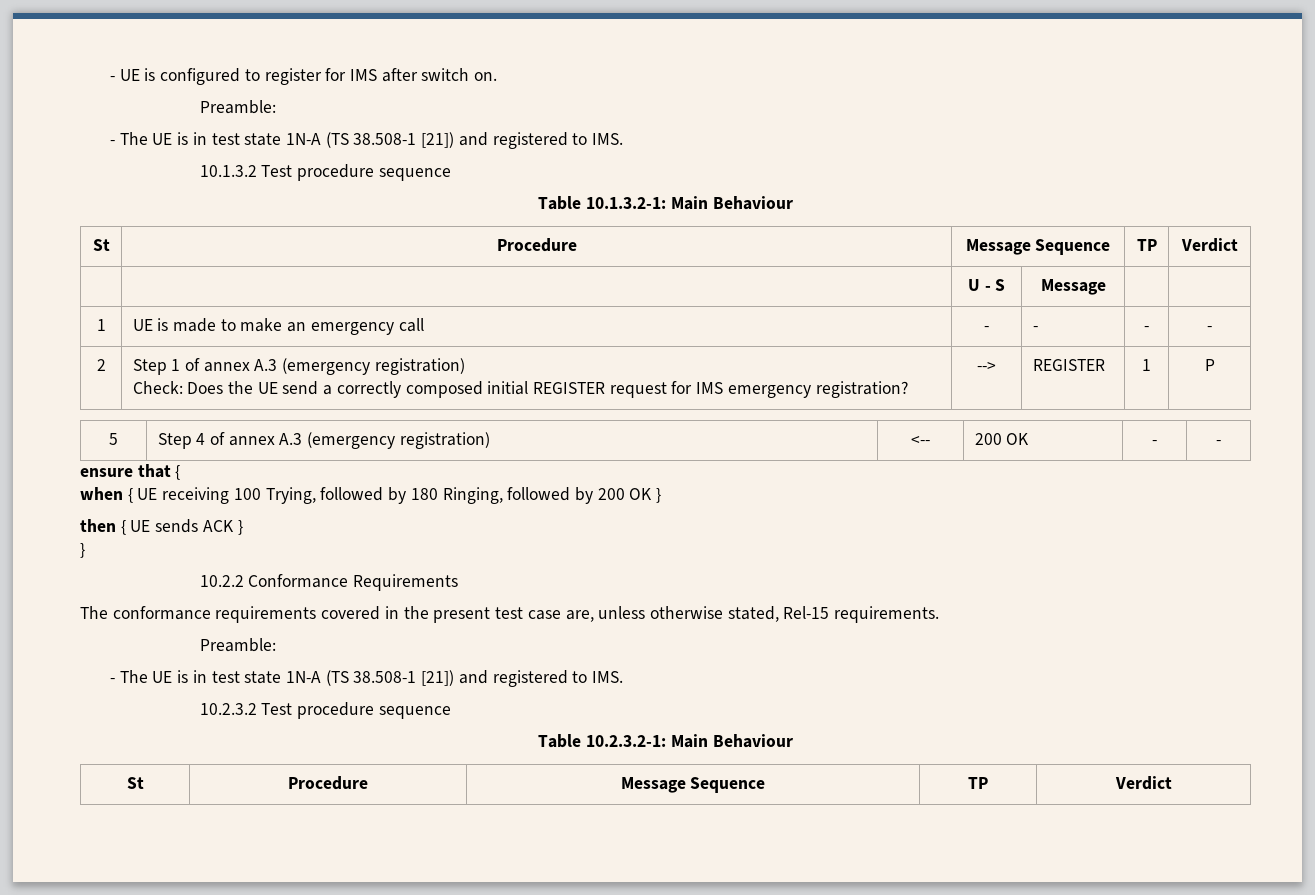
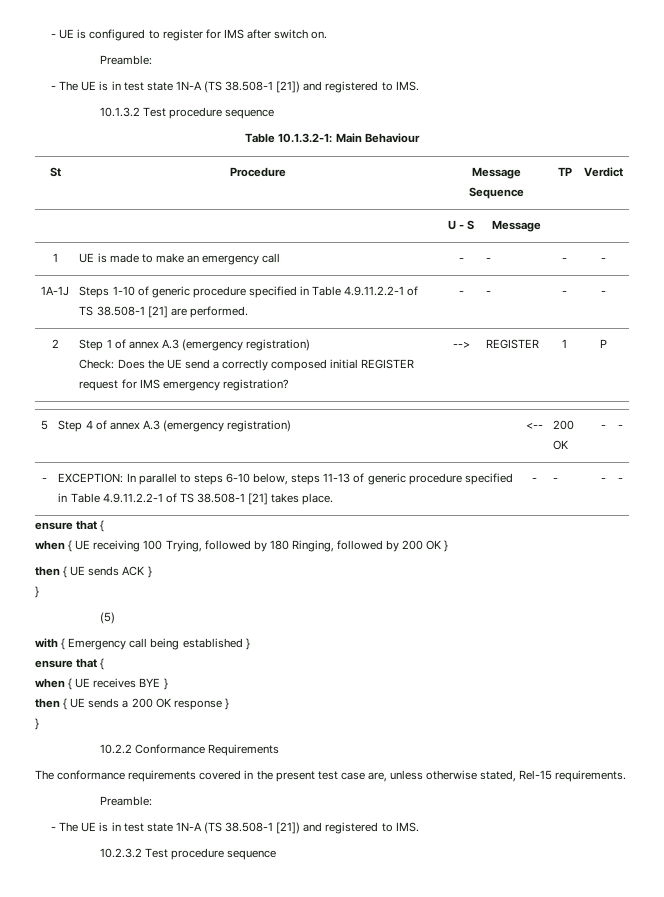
(1212, 328) none -> [41,286,69,296] [79,286,419,298] [79,306,248,318] [458,291,464,295] [486,291,492,295] [562,291,567,295] [600,291,606,295] // 1A-1J | Steps 1-10 of generic procedure specified in Table 4.9.11.2.2-1 of TS 38.508-1 [21] are performed. | - | - | - | -
(1221, 442) none -> [42,478,47,482] [58,473,513,485] [58,493,334,505] [531,478,537,482] [553,478,559,482] [600,478,606,482] [617,478,623,482] // - | EXCEPTION: In parallel to steps 6-10 below, steps 11-13 of generic procedure specified in Table 4.9.11.2.2-1 of TS 38.508-1 [21] takes place. | - | - | - | -
(85, 550) none -> [99,612,115,624] [35,638,250,650] [35,658,105,670] [35,678,168,690] [35,698,229,710] [35,718,39,730] // (5) // with { Emergency call being established } // ensure that { // when { UE receives BYE } // then { UE sends a 200 OK response } // }
[538,734,793,748] [126,777,144,789] [288,776,368,790] [620,777,766,793] [968,777,988,789] [1114,776,1172,790] // Table 10.2.3.2-1: Main Behaviour // St | Procedure | Message Sequence | TP | Verdict -> (277, 855) none

